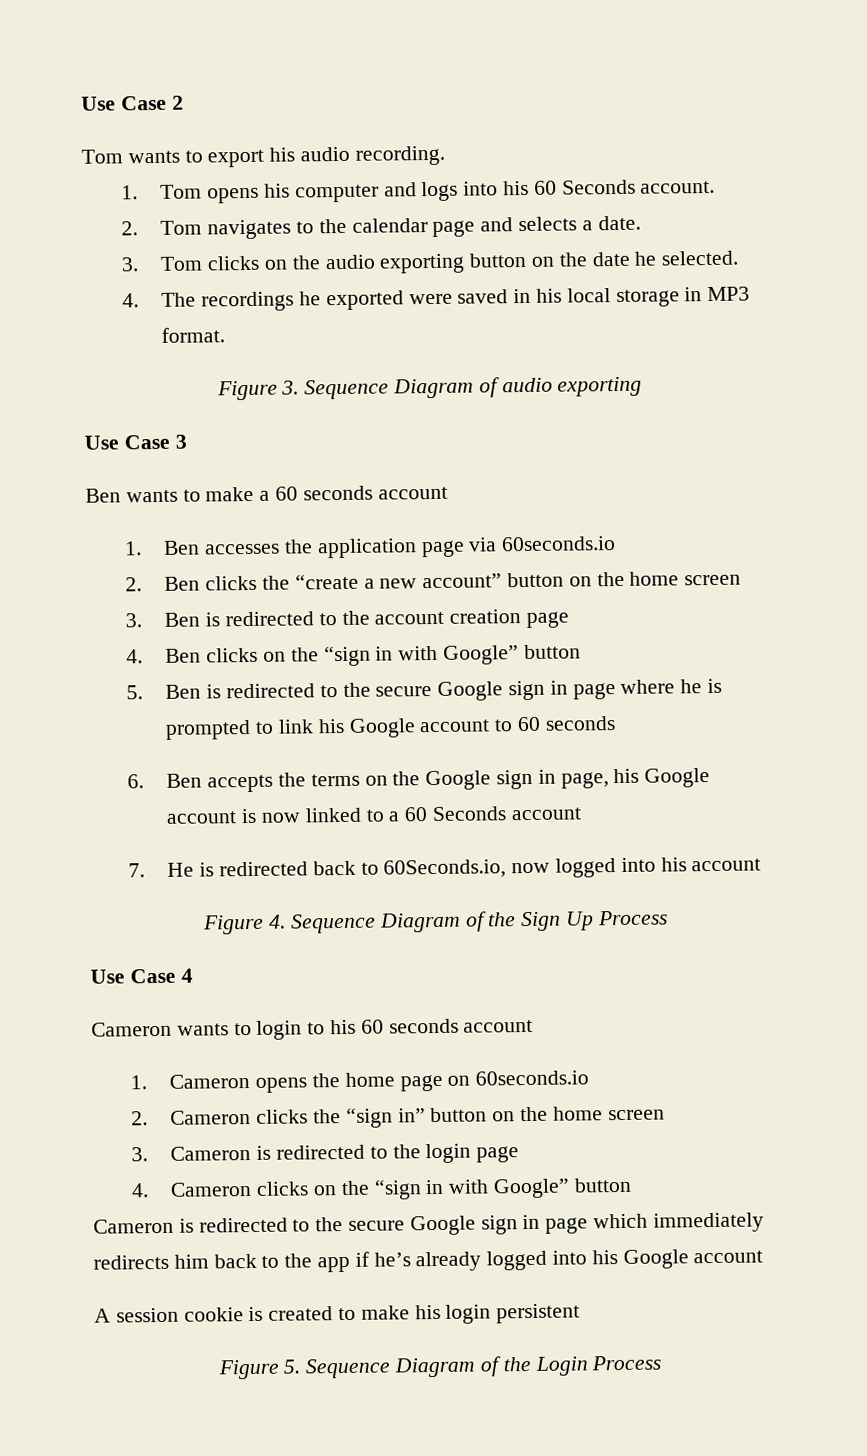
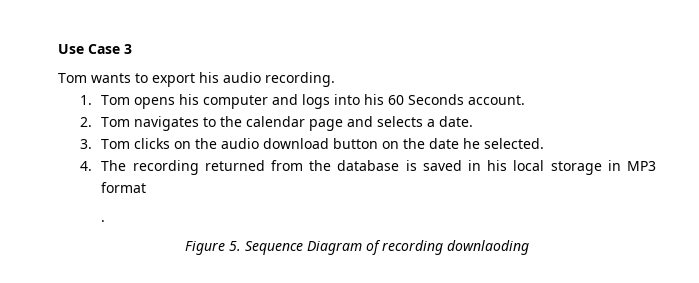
[81,95,184,111] Use Case 2 -> [58,44,132,54] Use Case 3
[379,253,466,274] exporting -> [263,138,330,149] download
[201,290,453,312] recordings he exported were -> [132,160,417,175] recording returned from the database is
[161,327,226,343] [216,376,643,401] [84,434,187,450] [85,485,448,503] [124,536,617,559] [125,571,742,592] [125,609,569,628] [126,644,581,667] [126,678,722,701] [165,716,616,740] [127,768,711,793] [166,806,581,824] [128,857,762,879] [203,910,668,935] [90,968,193,984] [91,1018,534,1040] [130,1070,590,1093] [131,1106,665,1128] [131,1143,520,1164] [131,1177,632,1200] [93,1212,764,1236] [93,1249,764,1273] [94,1303,581,1324] format. // Figure 3. Sequence Diagram of audio exporting // Use Case 3 // Ben wants to make a 60 seconds account // 1. Ben accesses the application page via 60seconds.io // 2. Ben clicks the “create a new account” button on the home screen // 3. Ben is redirected to the account creation page // 4. Ben clicks on the “sign in with Google” button // 5. Ben is redirected to the secure Google sign in page where he is prompted to link his Google account to 60 seconds // 6. Ben accepts the terms on the Google sign in page, his Google account is now linked to a 60 Seconds account // 7. He is redirected back to 60Seconds.io, now logged into his account // Figure 4. Sequence Diagram of the Sign Up Process // Use Case 4 // Cameron wants to login to his 60 seconds account // 1. Cameron opens the home page on 60seconds.io // 2. Cameron clicks the “sign in” button on the home screen // 3. Cameron is redirected to the login page // 4. Cameron clicks on the “sign in with Google” button // Cameron is redirected to the secure Google sign in page which immediately redirects him back to the app if he’s already logged into his Google account // A session cookie is created to make his login persistent -> [101,182,147,193] [101,220,106,222] format // .
[502,1355,662,1376] the Login Process -> [382,240,529,255] recording downlaoding

